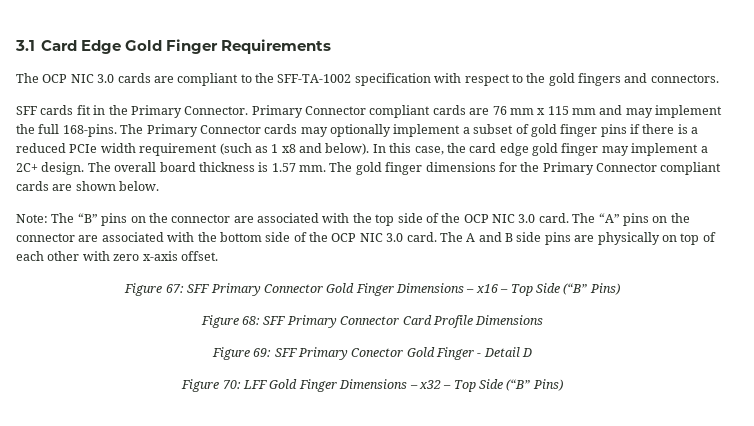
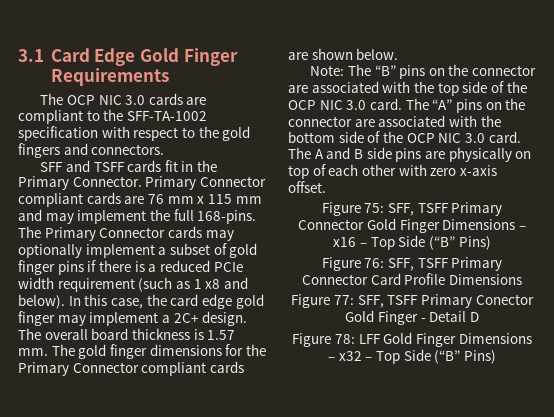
(37, 110) none -> [65,160,125,172] and TSFF
[165,284,210,293] 67: SFF -> [364,203,449,216] 75: SFF, TSFF
[242,316,286,325] 68: SFF -> [364,258,449,271] 76: SFF, TSFF
[253,348,297,357] 69: SFF -> [334,295,419,308] 77: SFF, TSFF
[222,380,241,389] 70: -> [335,334,356,344] 78:

